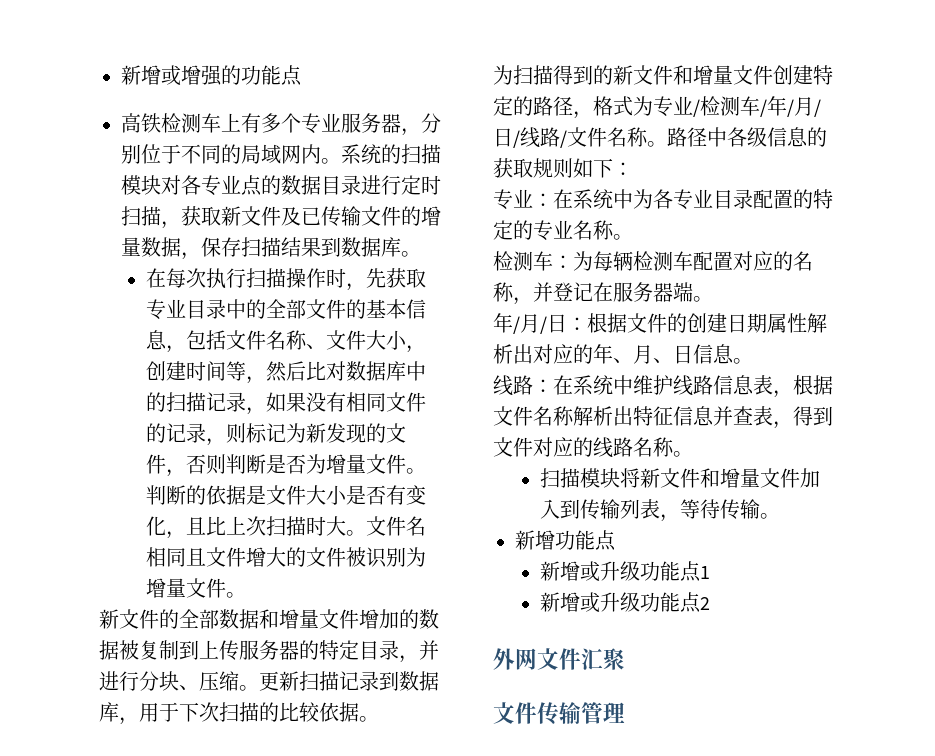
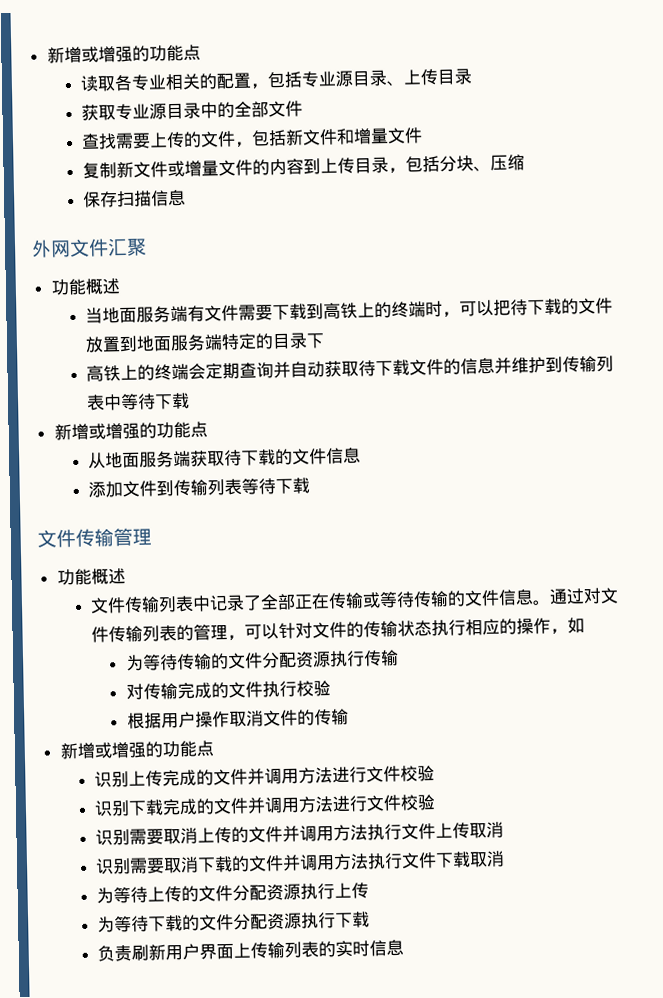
[121,65,302,86] [121,113,441,136] [121,144,441,164] [121,175,441,196] [121,206,441,229] [121,237,421,260] [145,268,386,291] 新增或增强的功能点 // 高铁检测车上有多个专业服务器，分别位于不同的局域网内。系统的扫描模块对各专业点的数据目录进行定时扫描，获取新文件及已传输文件的增量数据，保存扫描结果到数据库。 // 在每次执行扫描操作时，先 -> [46,44,201,64] [80,68,473,92] 新增或增强的功能点 // 读取各专业相关的配置，包括专业源目录、上传目录 //
(186, 308) none -> [149,103,168,120] 源
[345,299,426,319] [145,330,426,353] [145,361,426,384] [145,392,426,415] [145,423,406,446] [145,454,426,477] [145,485,426,505] [145,516,426,539] [145,547,426,568] [145,578,246,598] [99,609,439,629] [99,640,439,663] [99,671,439,691] [99,702,379,725] [493,65,833,85] [493,96,821,119] [493,127,827,148] [493,158,633,178] [493,189,833,210] [493,220,633,241] [493,251,813,271] [493,282,713,305] [493,313,827,334] [493,344,753,364] [493,375,833,398] [493,406,833,429] [493,437,693,458] [539,468,820,488] [539,499,780,522] [515,530,616,551] [539,561,710,582] [539,592,710,613] [493,648,625,670] [493,702,625,725] 的基本信息，包括文件名称、文件大小，创建时间等，然后比对数据库中的扫描记录，如果没有相同文件的记录，则标记为新发现的文件，否则判断是否为增量文件。判断的依据是文件大小是否有变化，且比上次扫描时大。文件名相同且文件增大的文件被识别为增量文件。 // 新文件的全部数据和增量文件增加的数据被复制到上传服务器的特定目录，并进行分块、压缩。更新扫描记录到数据库，用于下次扫描的比较依据。 // 为扫描得到的新文件和增量文件创建特定的路径，格式为专业/检测车/年/月/日/线路/文件名称。路径中各级信息的获取规则如下： // 专业：在系统中为各专业目录配置的特定的专业名称。 // 检测车：为每辆检测车配置对应的名称，并登记在服务器端。 // 年/月/日：根据文件的创建日期属性解析出对应的年、月、日信息。 // 线路：在系统中维护线路信息表，根据文件名称解析出特征信息并查表，得到文件对应的线路名称。 // 扫描模块将新文件和增量文件加入到传输列表，等待传输。 // 新增功能点 // 新增或升级功能点1 // 新增或升级功能点2 // 外网文件汇聚 // 文件传输管理 -> [81,127,424,150] [82,154,526,179] [83,189,187,208] [31,237,147,258] [50,278,120,296] [85,297,614,324] [85,332,326,353] [86,355,615,382] [86,392,191,411] [53,421,208,441] [88,447,362,469] [88,477,311,498] [37,527,152,548] [56,568,126,586] [90,587,620,614] [91,617,586,643] [124,649,399,672] [125,680,331,701] [126,708,349,730] [59,740,214,760] [94,765,436,788] [94,794,437,817] [95,821,505,846] [95,850,506,875] [96,882,370,904] [97,911,371,933] [97,939,405,962] // 查找需要上传的文件，包括新文件和增量文件 // 复制新文件或增量文件的内容到上传目录，包括分块、压缩 // 保存扫描信息 // 外网文件汇聚 // 功能概述 // 当地面服务端有文件需要下载到高铁上的终端时，可以把待下载的文件放置到地面服务端特定的目录下 // 高铁上的终端会定期查询并自动获取待下载文件的信息并维护到传输列表中等待下载 // 新增或增强的功能点 // 从地面服务端获取待下载的文件信息 // 添加文件到传输列表等待下载 // 文件传输管理 // 功能概述 // 文件传输列表中记录了全部正在传输或等待传输的文件信息。通过对文件传输列表的管理，可以针对文件的传输状态执行相应的操作，如 // 为等待传输的文件分配资源执行传输 // 对传输完成的文件执行校验 // 根据用户操作取消文件的传输 // 新增或增强的功能点 // 识别上传完成的文件并调用方法进行文件校验 // 识别下载完成的文件并调用方法进行文件校验 // 识别需要取消上传的文件并调用方法执行文件上传取消 // 识别需要取消下载的文件并调用方法执行文件下载取消 // 为等待上传的文件分配资源执行上传 // 为等待下载的文件分配资源执行下载 // 负责刷新用户界面上传输列表的实时信息

